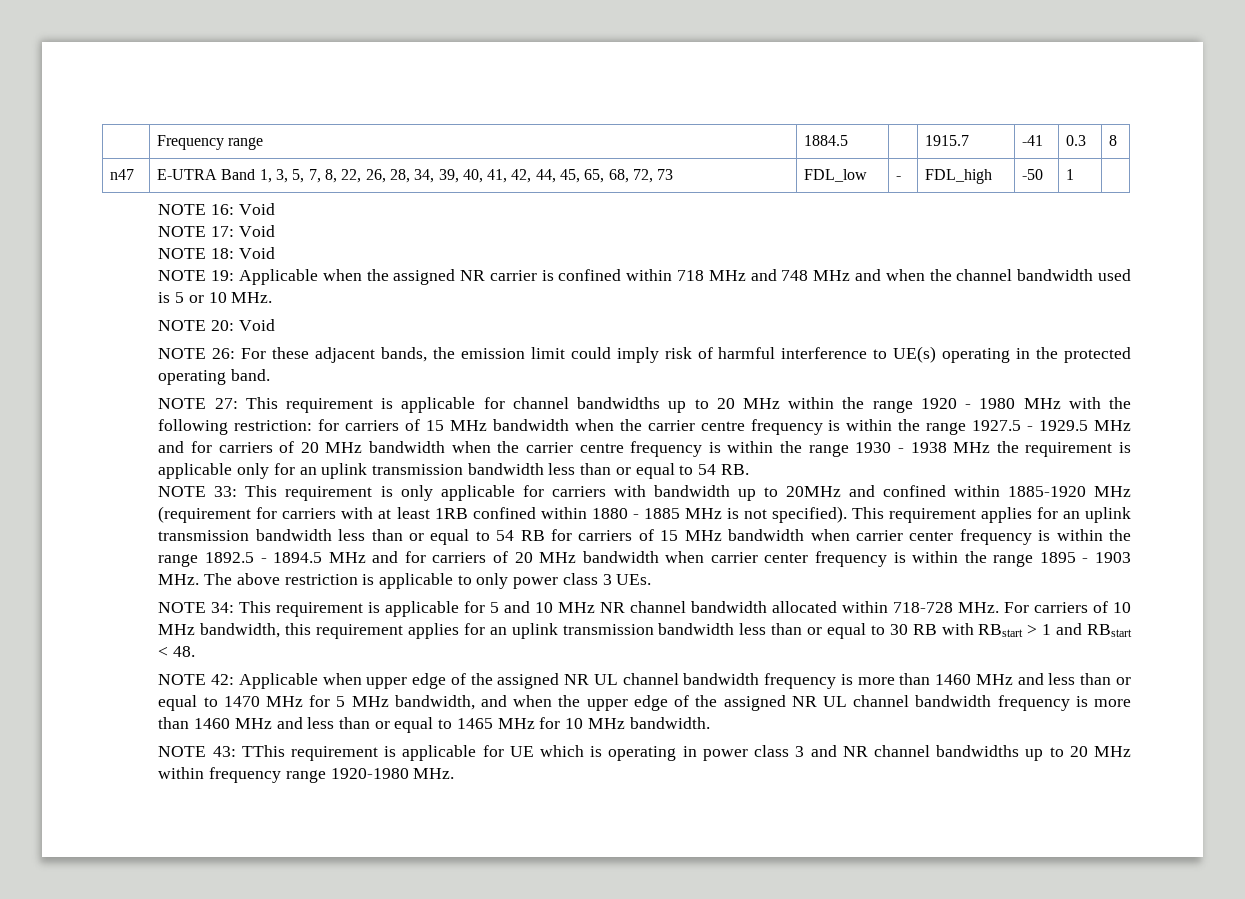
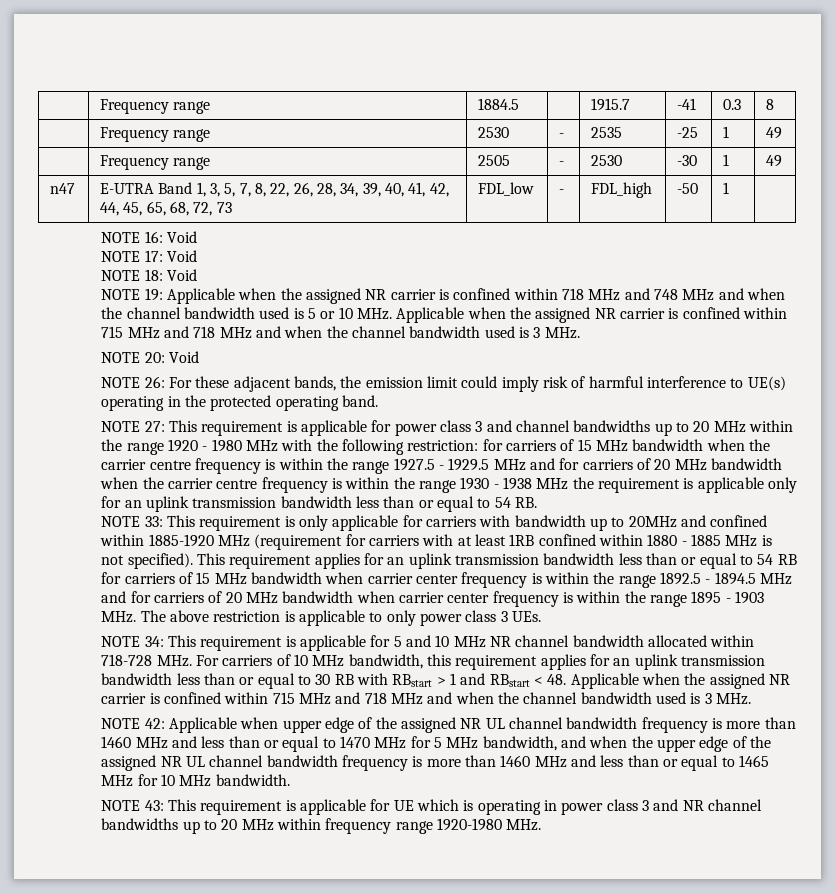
(1117, 140) none -> [100,127,211,142] [478,127,510,138] [559,133,565,138] [591,127,623,138] [677,127,699,138] [723,126,730,138] [766,127,783,139] [100,155,211,170] [478,155,511,166] [559,161,565,166] [591,155,623,166] [677,155,698,166] [723,154,730,166] [766,155,783,167] // | Frequency range | 2530 | - | 2535 | -25 | 1 | 49 // | Frequency range | 2505 | - | 2530 | -30 | 1 | 49
(273, 297) none -> [396,307,787,323] [101,326,580,339] Applicable when the assigned NR carrier is confined within 715 MHz and 718 MHz and when the channel bandwidth used is 3 MHz.
(505, 403) none -> [394,420,512,436] power class 3 and
(196, 651) none -> [570,673,790,689] [101,692,751,705] Applicable when the assigned NR carrier is confined within 715 MHz and 718 MHz and when the channel bandwidth used is 3 MHz.
[241,745,285,757] TThis -> [168,799,197,811] This

